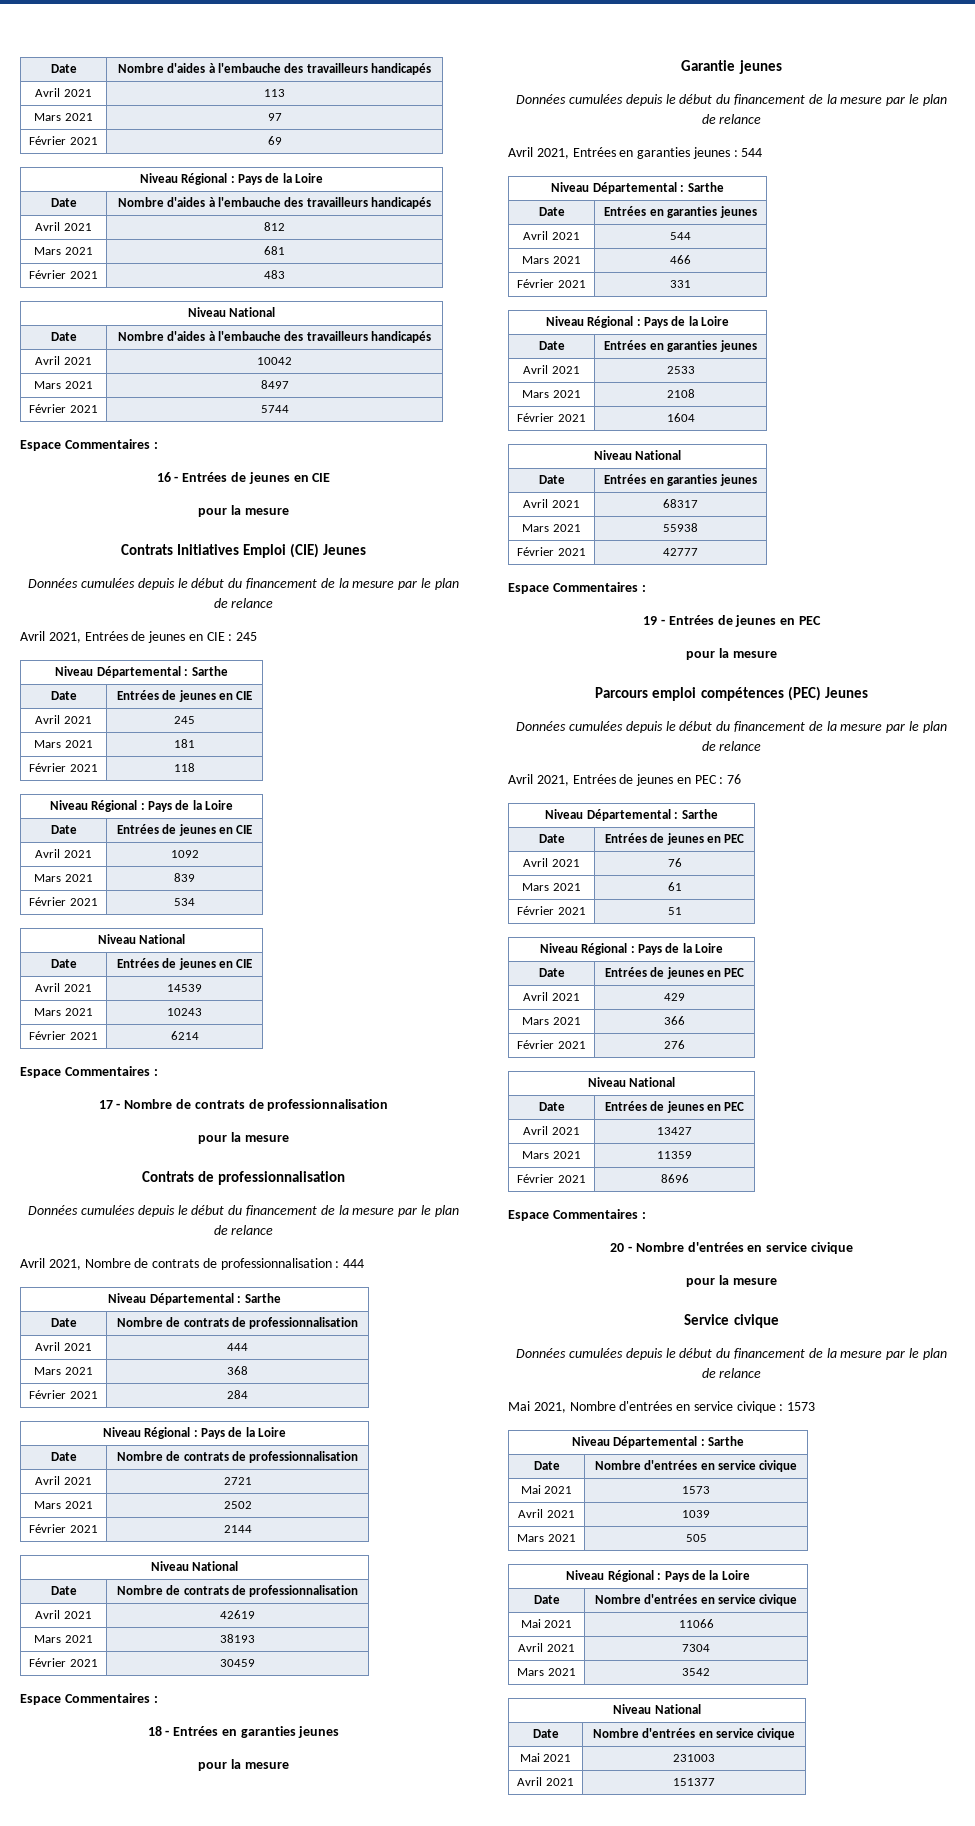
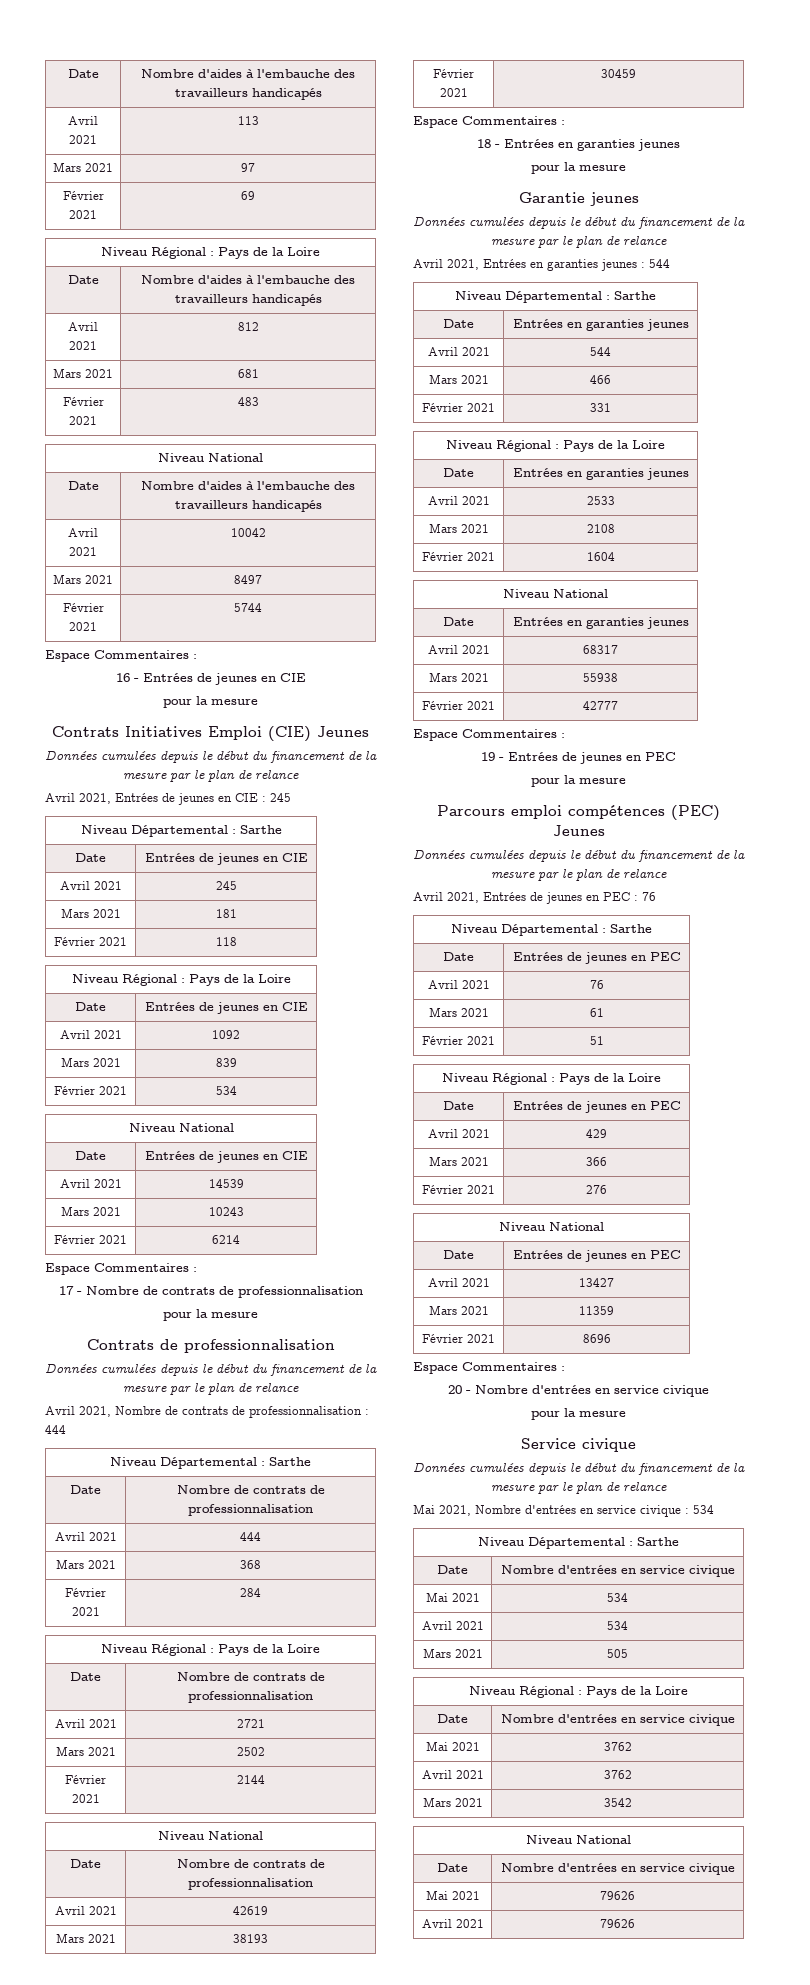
[787,1402,816,1411] 1573 -> [693,1505,714,1514] 534
[682,1486,710,1494] [518,1509,575,1518] [682,1510,710,1518] 1573 // Avril 2021 | 1039 -> [607,1593,628,1602] [421,1621,484,1630] [607,1621,628,1630] 534 // Avril 2021 | 534
[678,1619,714,1628] [518,1643,575,1652] [682,1644,710,1652] 11066 // Avril 2021 | 7304 -> [603,1742,632,1751] [421,1770,484,1779] [603,1770,632,1779] 3762 // Avril 2021 | 3762
[673,1754,715,1762] [517,1777,574,1786] [673,1778,715,1786] 231003 // Avril 2021 | 151377 -> [600,1891,635,1900] [421,1919,484,1928] [600,1919,635,1928] 79626 // Avril 2021 | 79626

